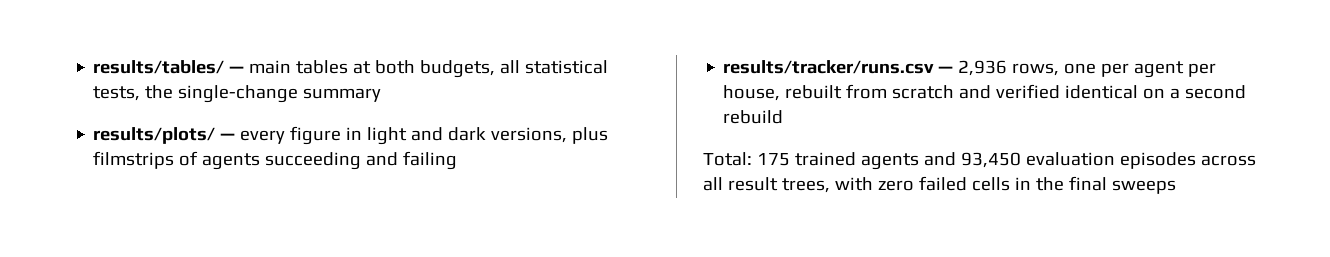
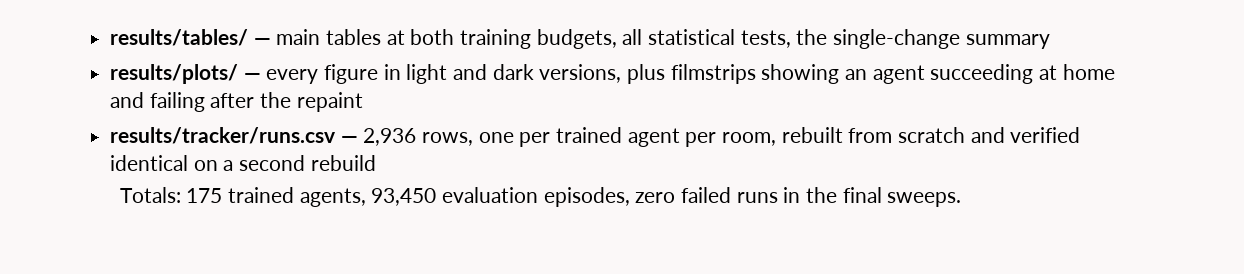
(416, 67) none -> [460,29,532,49] training
[179,151,362,170] of agents succeeding -> [761,64,1115,84] showing an agent succeeding at home
(458, 160) none -> [210,92,363,112] after the repaint
(1130, 70) none -> [556,127,623,143] trained
[723,85,781,101] house, -> [722,132,777,146] room,
[703,152,752,166] Total: -> [119,187,181,203] Totals:
[860,152,1256,170] [703,177,873,193] agents and 93,450 evaluation episodes across all result trees, with -> [299,187,630,207] agents, 93,450 evaluation episodes,
[971,177,1010,191] cells -> [736,192,778,203] runs
[1111,180,1176,194] sweeps -> [887,192,962,207] sweeps.

